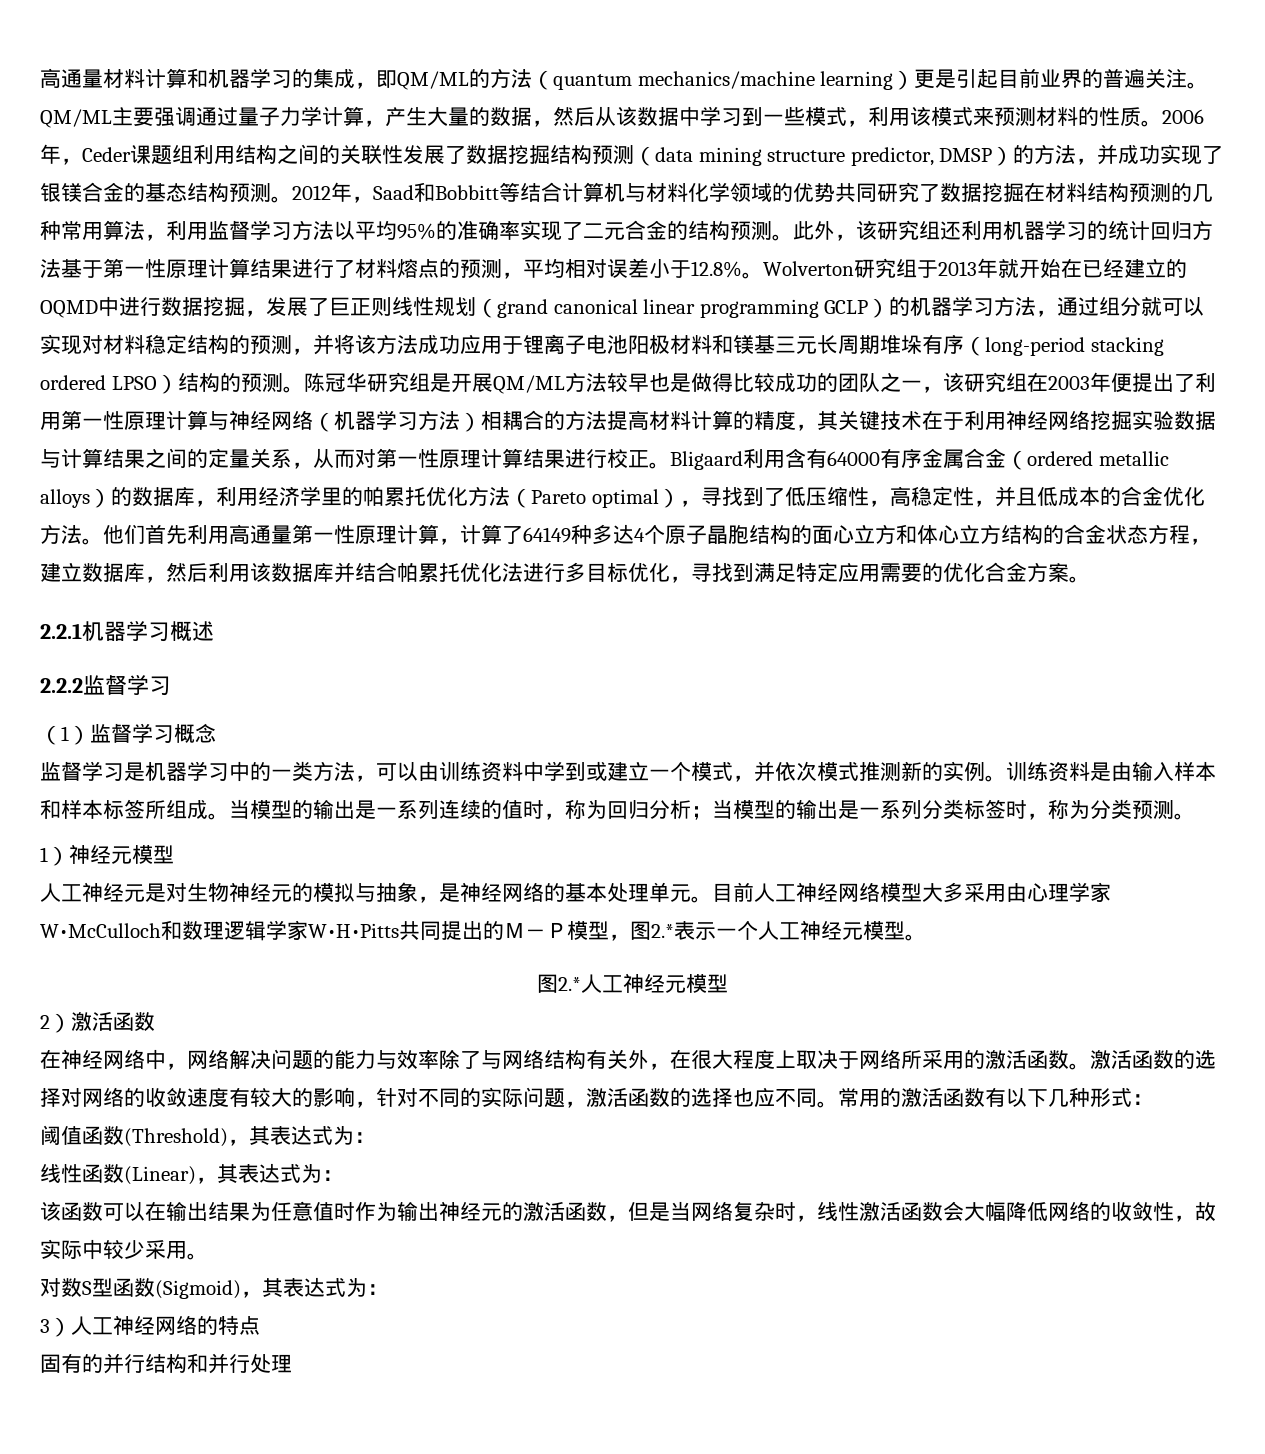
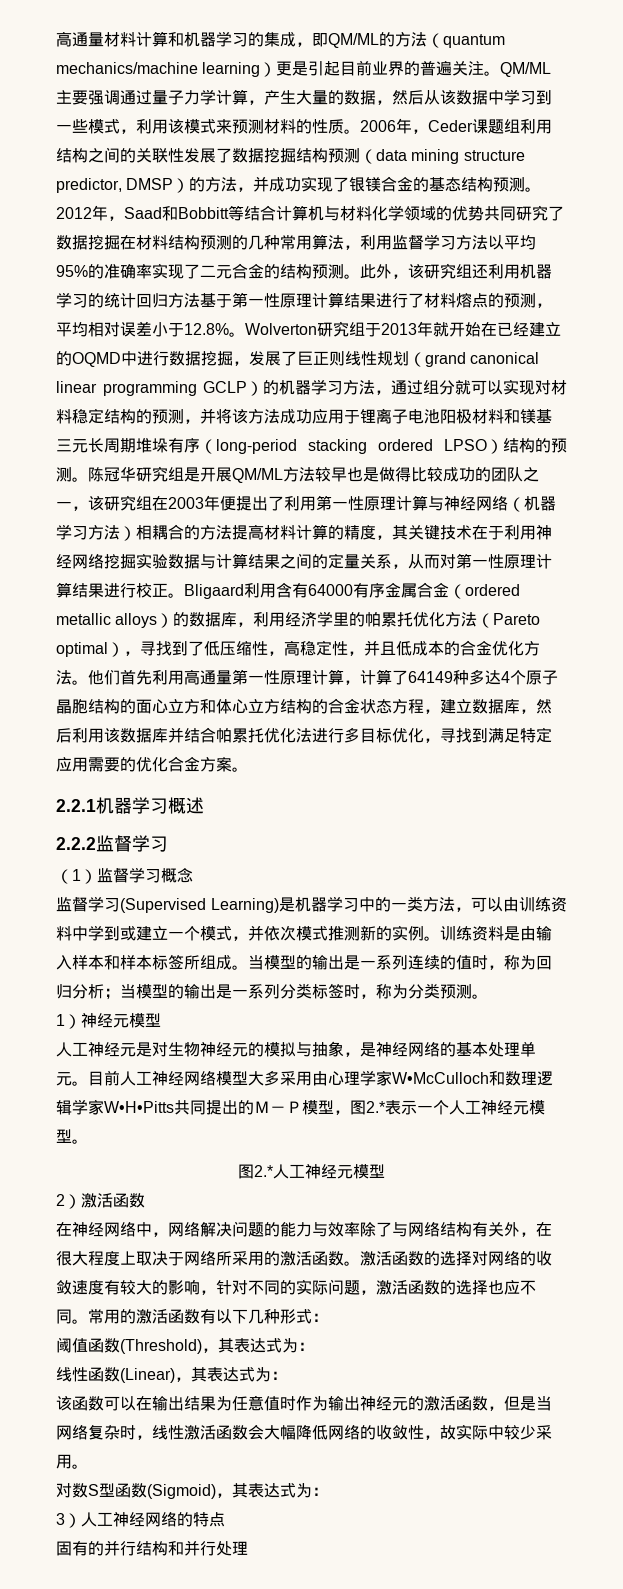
(124, 772) none -> [120,898,279,913] (Supervised Learning)

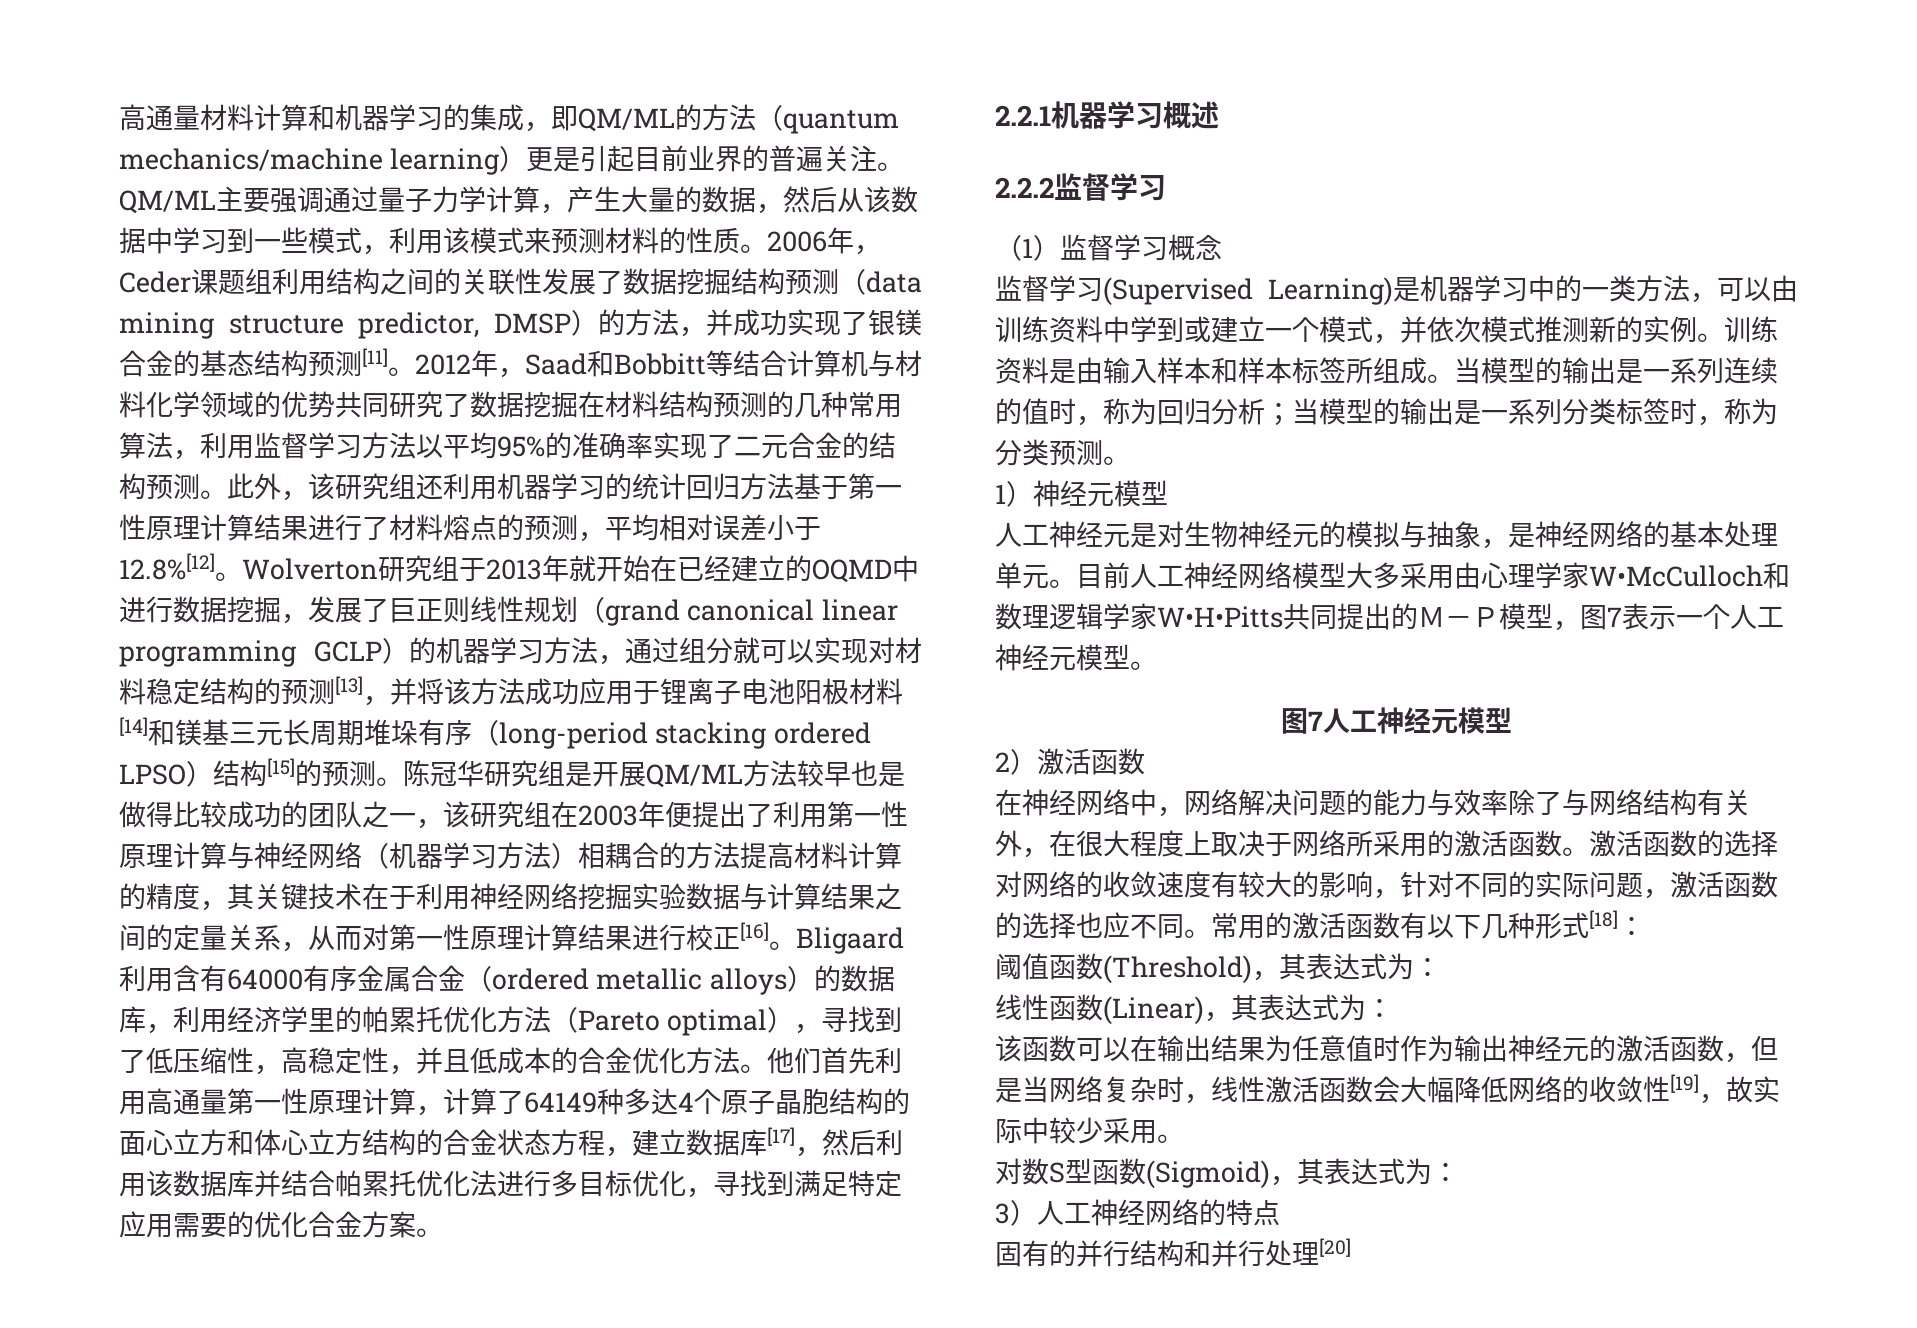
(526, 184) none -> [362,348,388,367] [11]
[184,323,229,335] 12.8% -> [119,553,215,580] 12.8%[12]
(184, 416) none -> [335,676,363,695] [13]
(504, 416) none -> [119,717,148,736] [14]
(535, 445) none -> [267,758,295,777] [15]
(168, 590) none -> [740,922,769,941] [16]
(520, 706) none -> [767,1127,795,1146] [17]
[366,1101,385,1113] 2.* -> [1607,607,1622,627] 7
[254,1165,273,1177] 2.* -> [1308,711,1323,731] 7
(312, 1316) none -> [1589,910,1618,929] [18]
(424, 1432) none -> [1670,1074,1699,1093] [19]
(248, 1548) none -> [1319,1238,1351,1257] [20]

